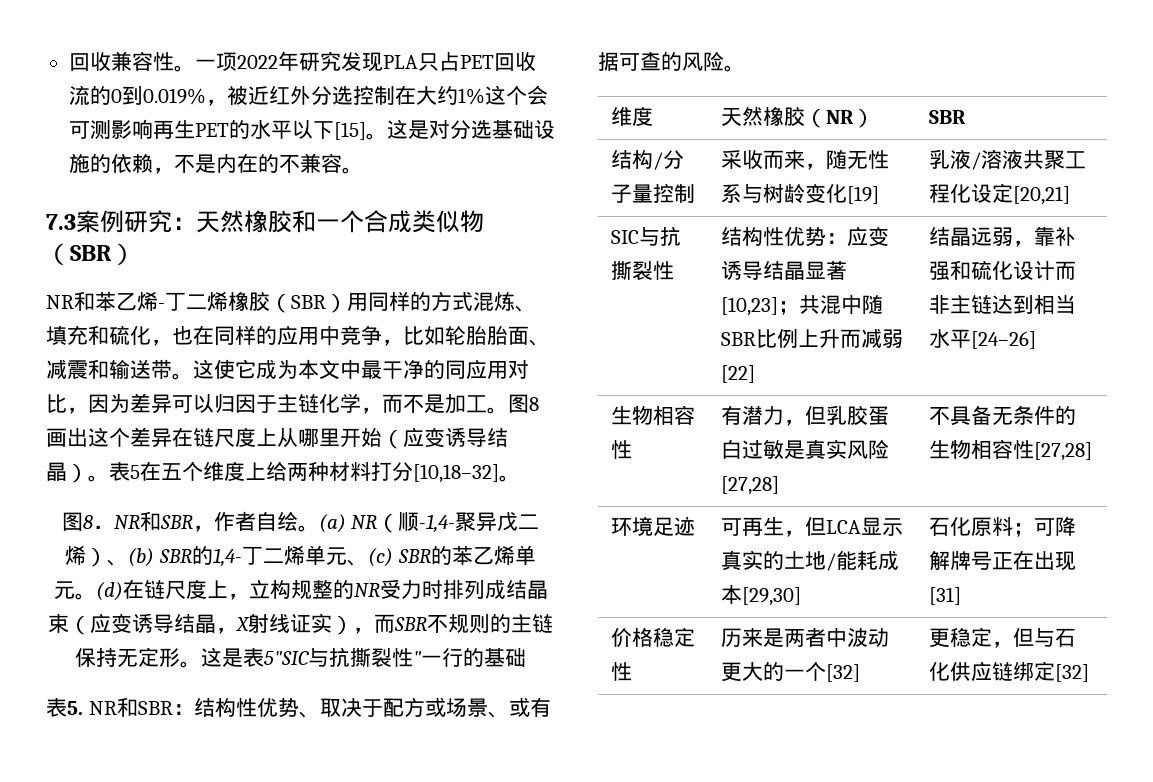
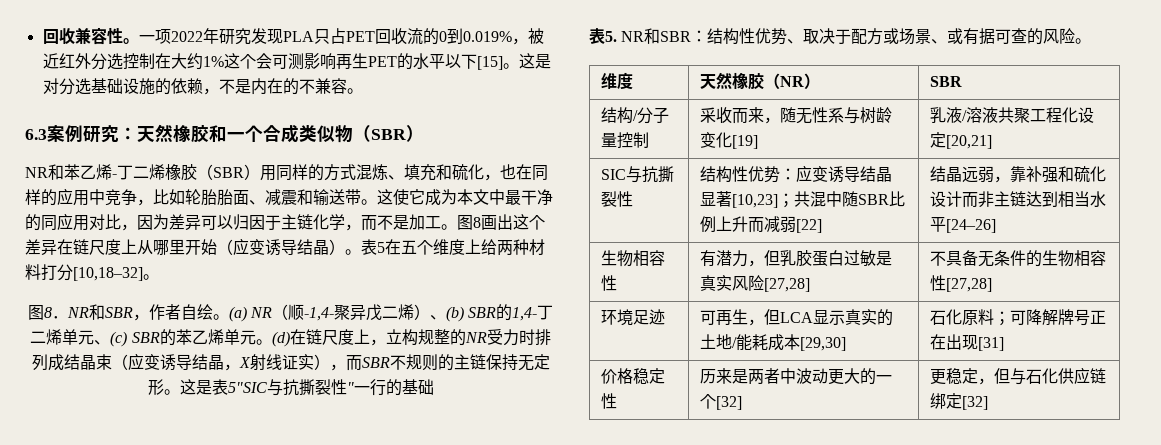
[46,214,76,230] 7.3 -> [25,129,47,140] 6.3

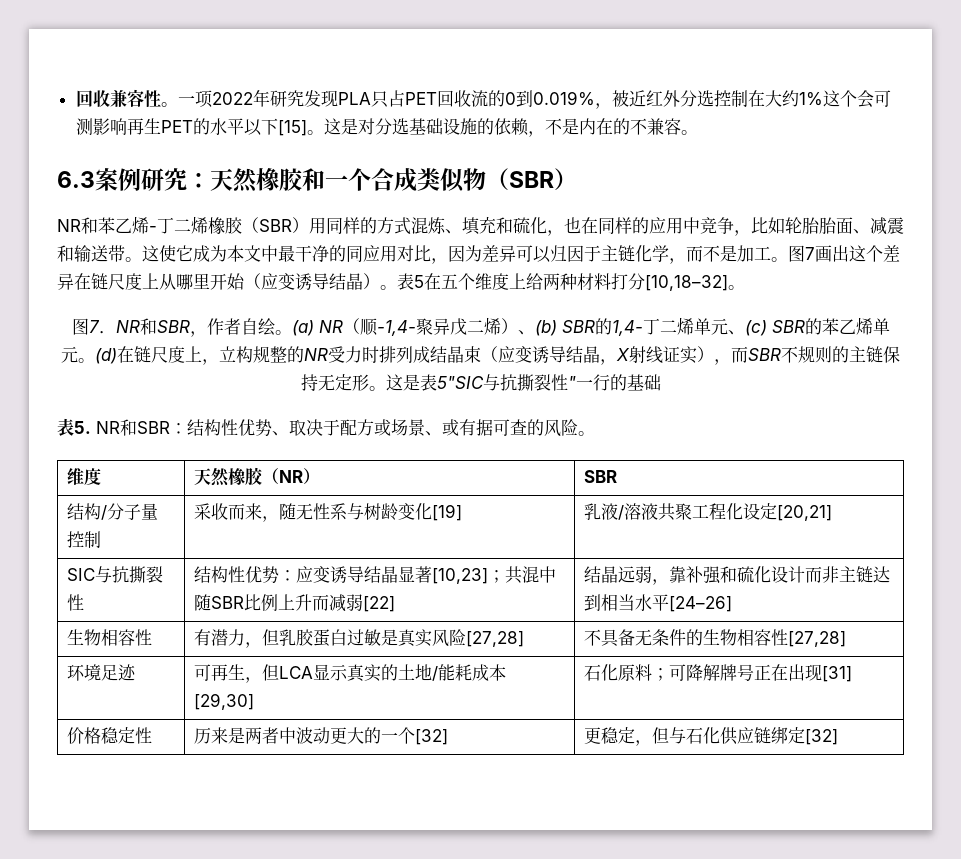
[473,217,481,228] 8 -> [805,247,815,260] 7
[43,307,52,318] 8 -> [88,320,100,333] 7

